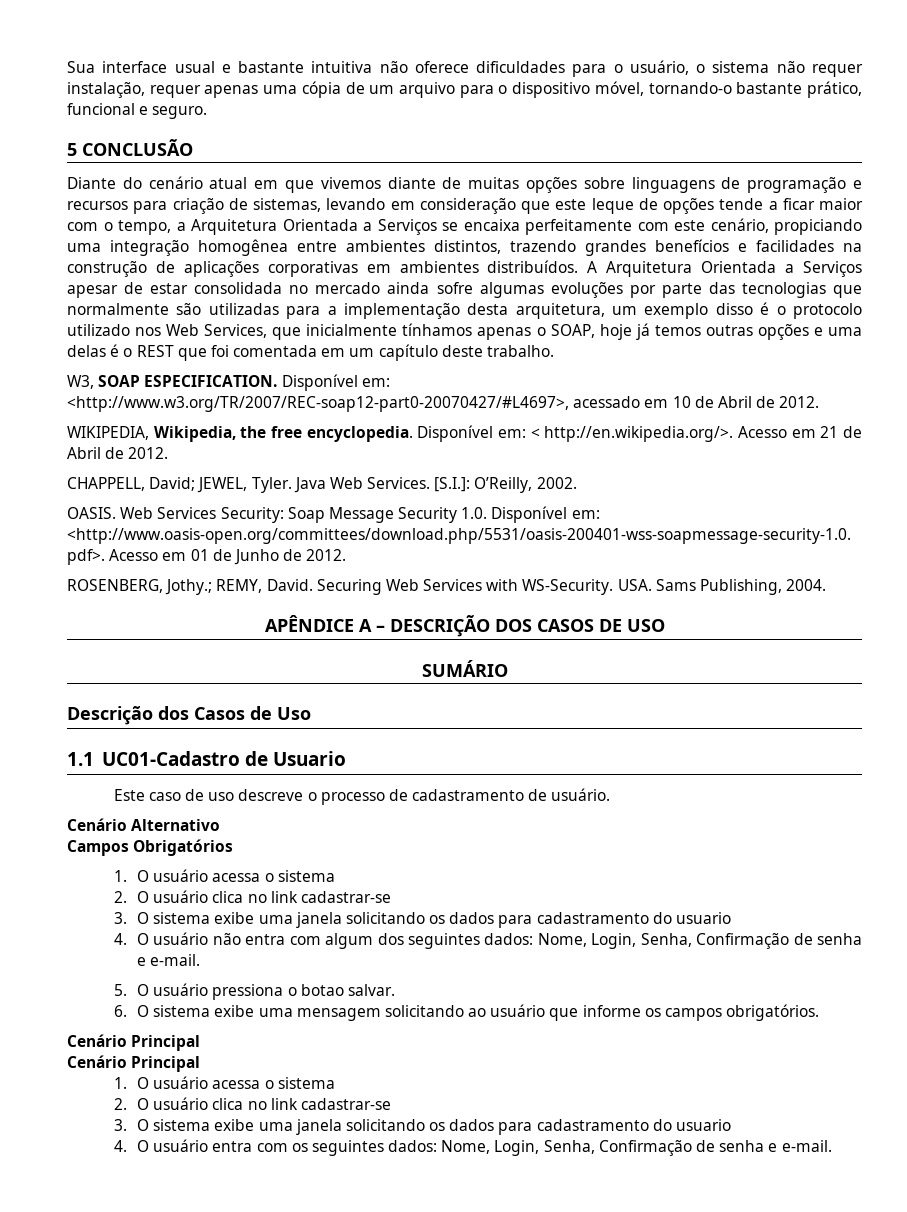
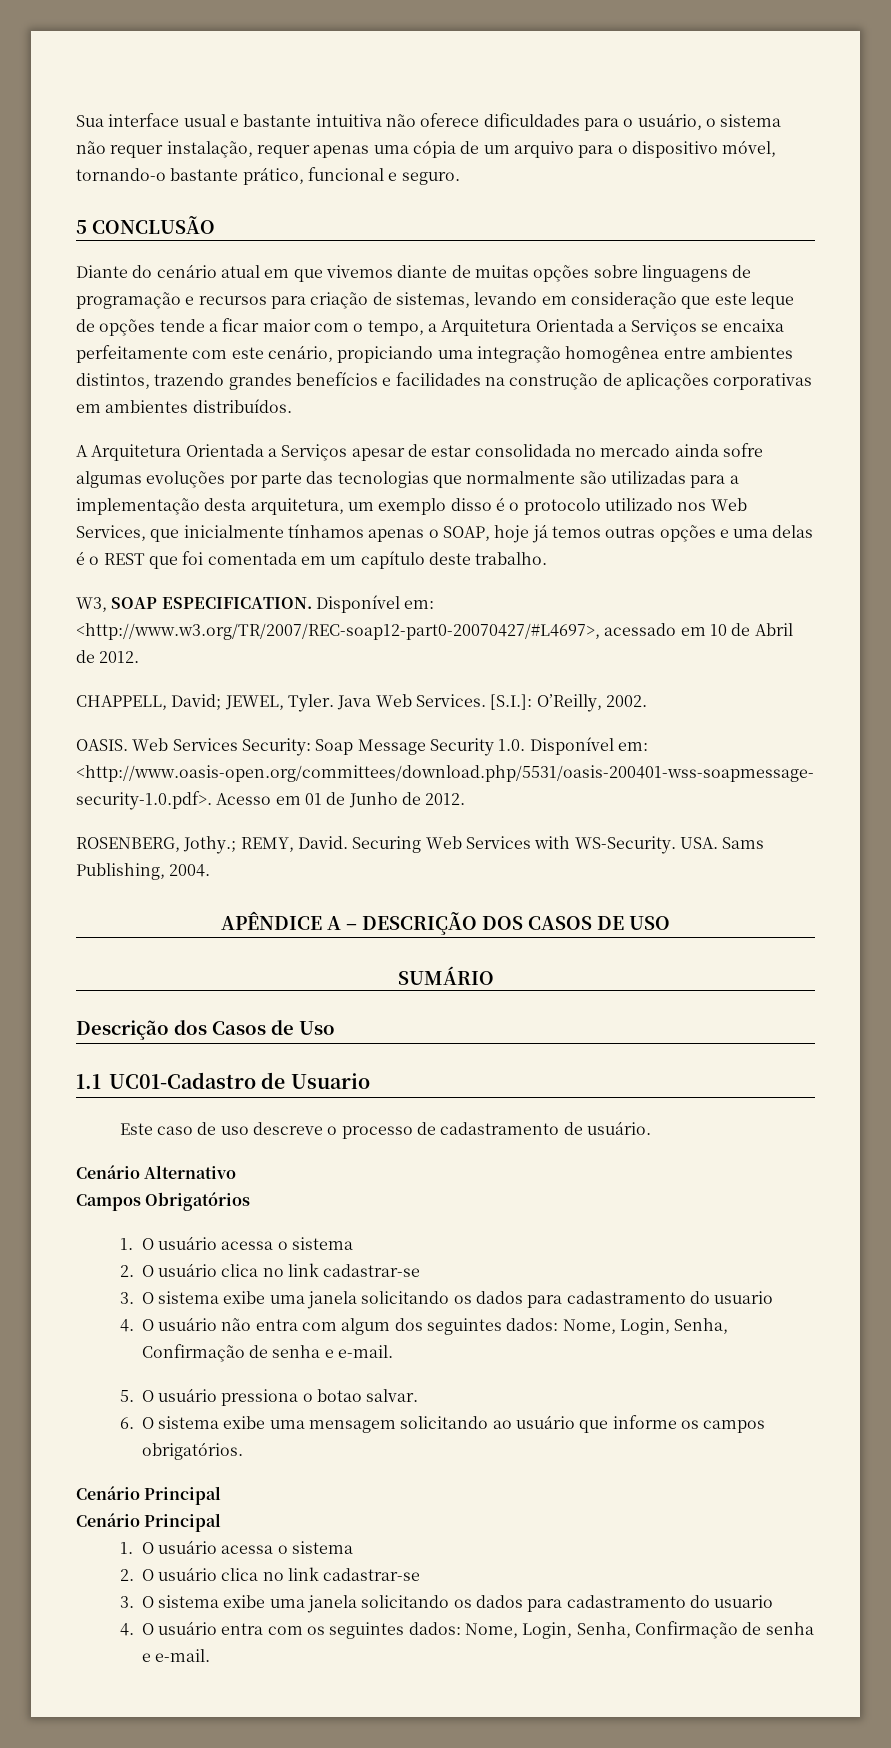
(579, 266) none -> (292, 406) //
[67,425,862,442] [67,447,169,459] // WIKIPEDIA, Wikipedia, the free encyclopedia. Disponível em: < http://en.wikipedia.org/>. Acesso em 21 de Abril de 2012. -> (140, 657) none

